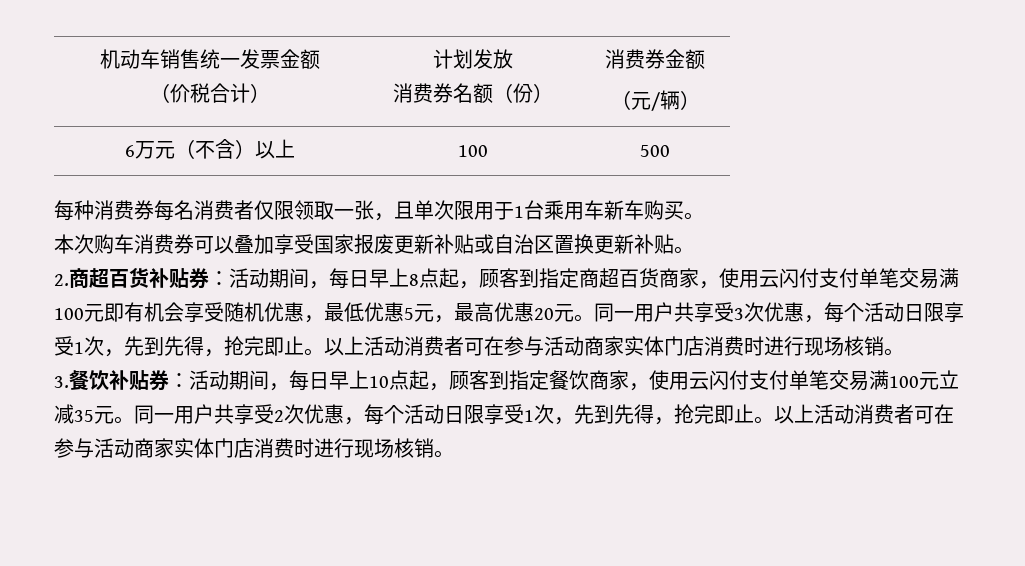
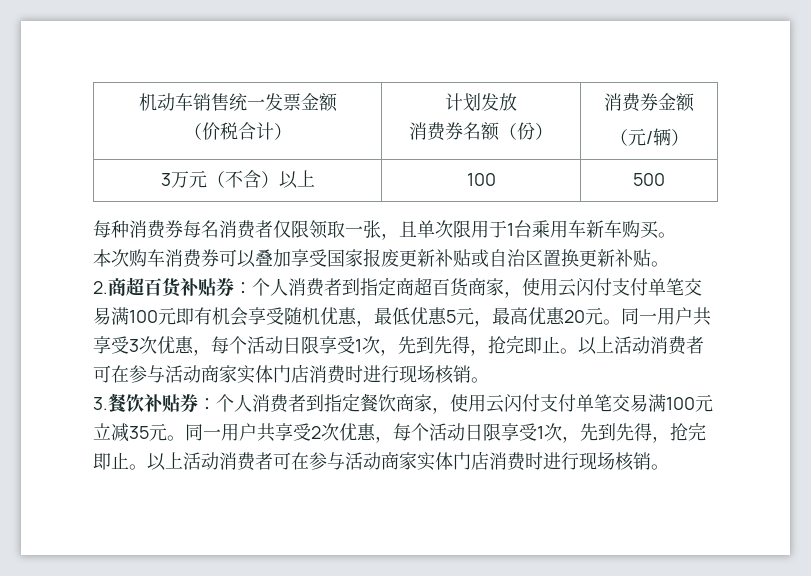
[124,145,135,157] 6 -> [160,173,171,186] 3
[229,268,519,289] 活动期间，每日早上8点起，顾客 -> [252,278,342,297] 个人消费者
[189,370,489,391] 活动期间，每日早上10点起，顾客 -> [216,394,306,413] 个人消费者

